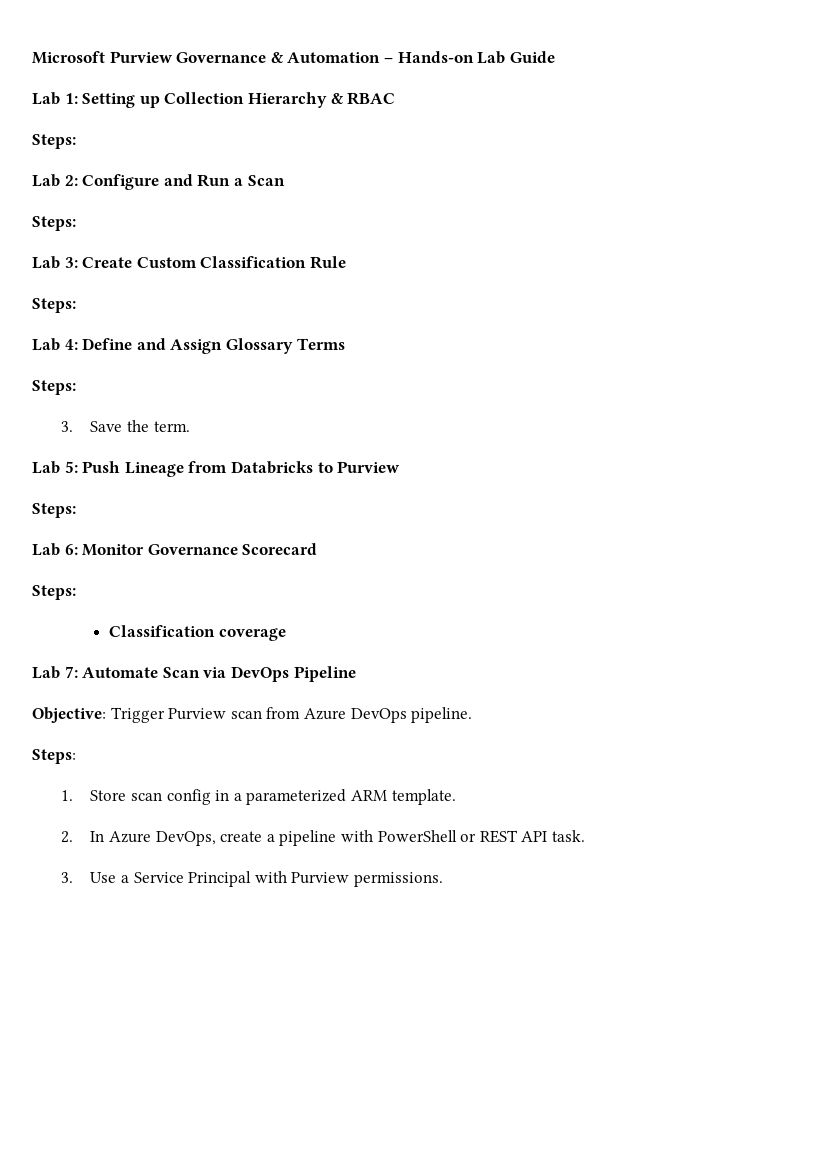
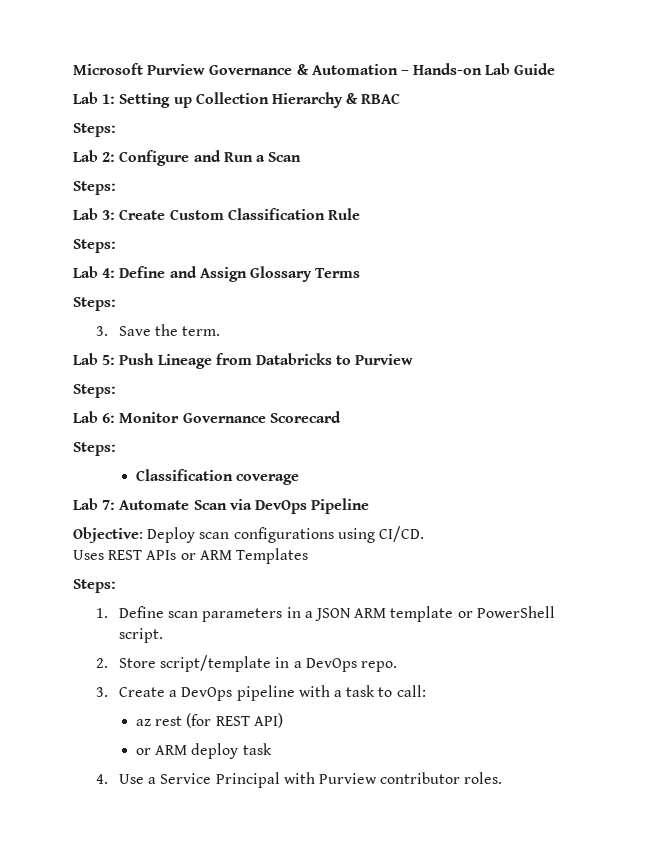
[110,707,473,723] [32,749,76,764] [61,789,456,805] [61,830,585,846] [61,872,74,883] Trigger Purview scan from Azure DevOps pipeline. // Steps: // 1. Store scan config in a parameterized ARM template. // 2. In Azure DevOps, create a pipeline with PowerShell or REST API task. // 3. -> [147,526,424,543] [73,548,308,564] [73,579,116,593] [96,606,555,622] [119,628,164,643] [96,655,397,672] [96,685,426,701] [136,713,283,728] [136,743,272,759] [96,774,109,784] Deploy scan configurations using CI/CD. // Uses REST APIs or ARM Templates // Steps: // 1. Define scan parameters in a JSON ARM template or PowerShell script. // 2. Store script/template in a DevOps repo. // 3. Create a DevOps pipeline with a task to call: // az rest (for REST API) // or ARM deploy task // 4.
[354,872,444,887] permissions. -> [380,772,503,784] contributor roles.

